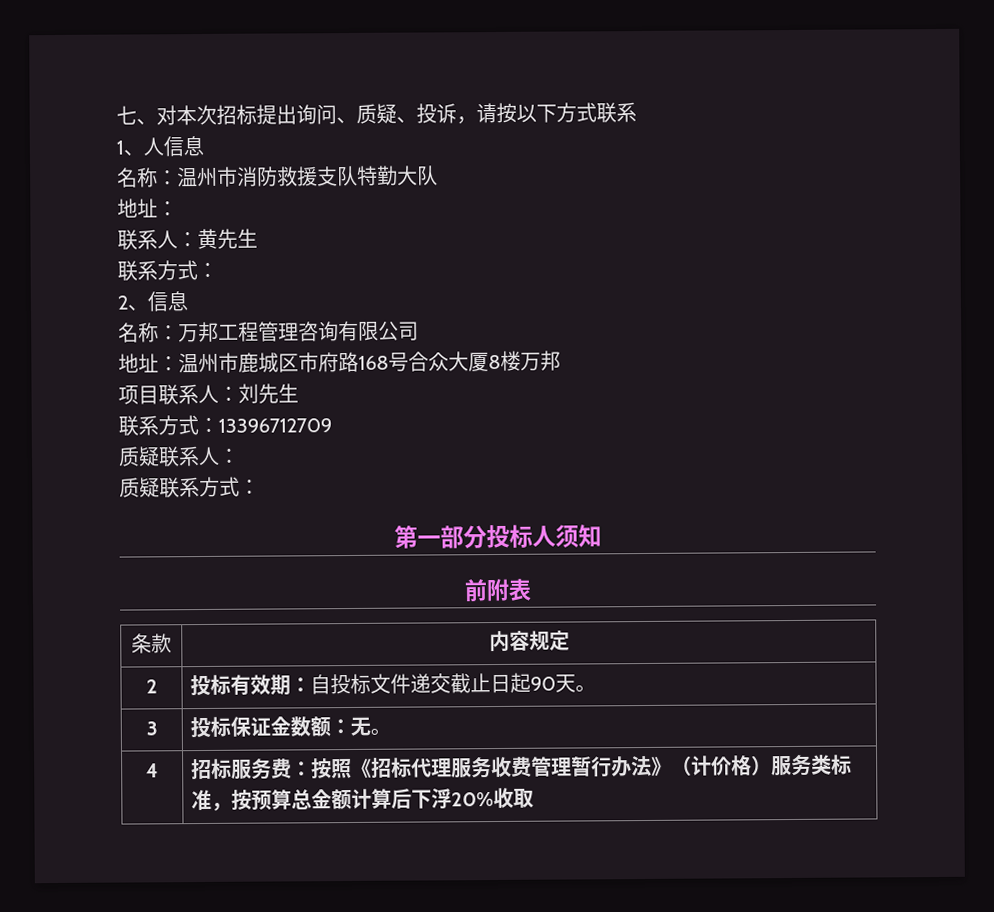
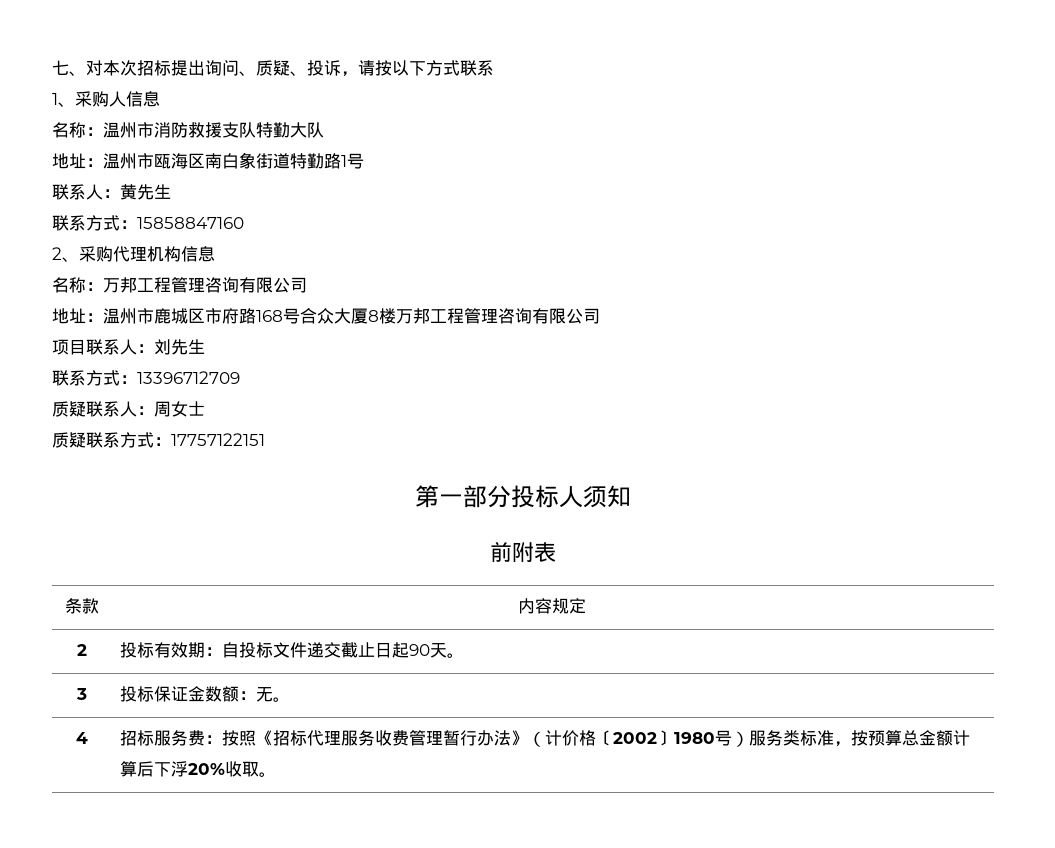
(144, 152) none -> [75,91,109,107] 采购
(178, 209) none -> [103,152,364,169] 温州市瓯海区南白象街道特勤路1号
(218, 270) none -> [137,217,244,229] 15858847160
(149, 307) none -> [79,246,181,262] 采购代理机构
(561, 360) none -> [430,308,600,324] 工程管理咨询有限公司
(240, 456) none -> [154,401,205,417] 周女士
(260, 487) none -> [171,433,265,446] 17757122151
(753, 765) none -> [596,730,733,746] 〔2002〕1980号
(535, 798) none -> [259,772,277,777] 。

